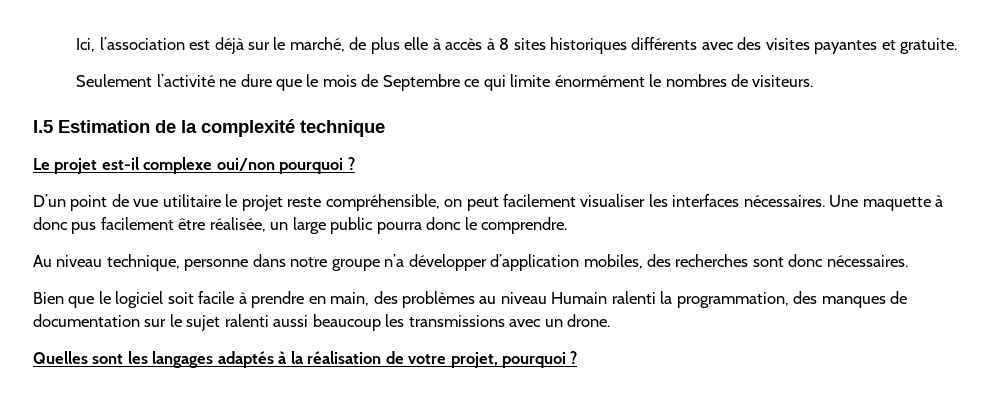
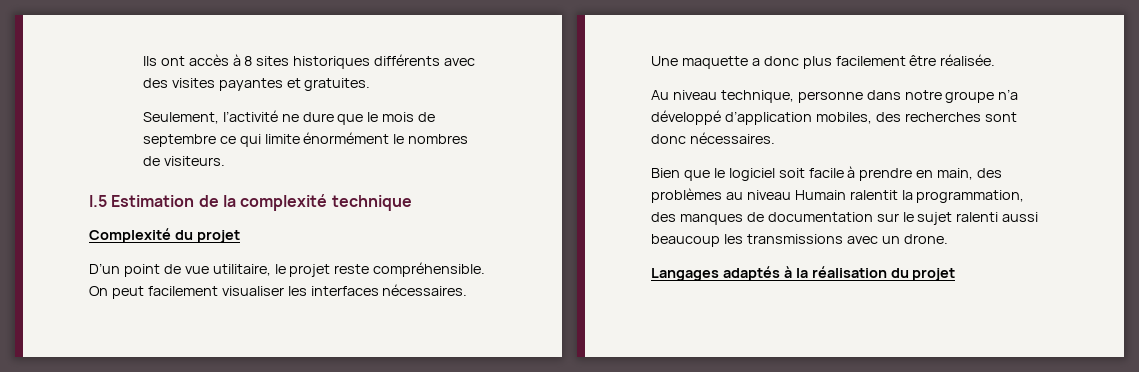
[76,37,441,54] Ici, l’association est déjà sur le marché, de plus elle à -> [142,56,185,66] Ils ont
[900,38,958,54] [76,74,153,87] gratuite. // Seulement -> [304,78,371,91] [142,112,219,124] gratuites. // Seulement,
[382,74,460,91] Septembre -> [142,134,216,147] septembre
[33,157,355,174] Le projet est-il complexe oui/non pourquoi ? -> [89,228,240,243] Complexité du projet
[162,194,221,207] utilitaire -> [212,264,271,276] utilitaire,
[325,194,463,211] compréhensible, on -> [373,262,486,277] [89,286,108,296] compréhensible. On
[935,195,944,207] [33,217,568,234] à donc pus facilement être réalisée, un large public pourra donc le comprendre. -> [751,54,996,69] a donc plus facilement être réalisée.
[408,254,487,271] développer -> [651,110,721,125] développé
[611,291,656,304] ralenti -> [849,190,898,200] ralentit
[33,351,578,368] Quelles sont les langages adaptés à la réalisation de votre projet, pourquoi ? -> [651,266,956,281] Langages adaptés à la réalisation du projet

